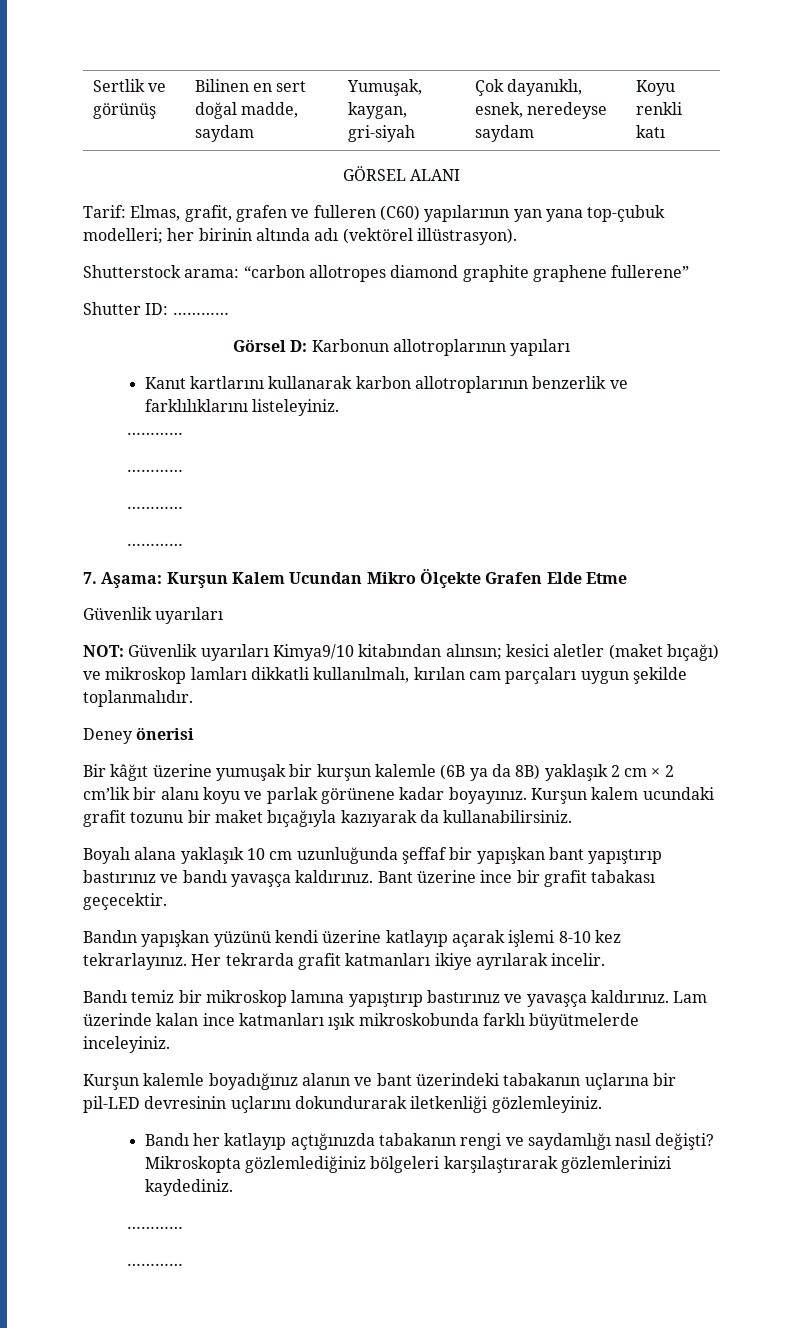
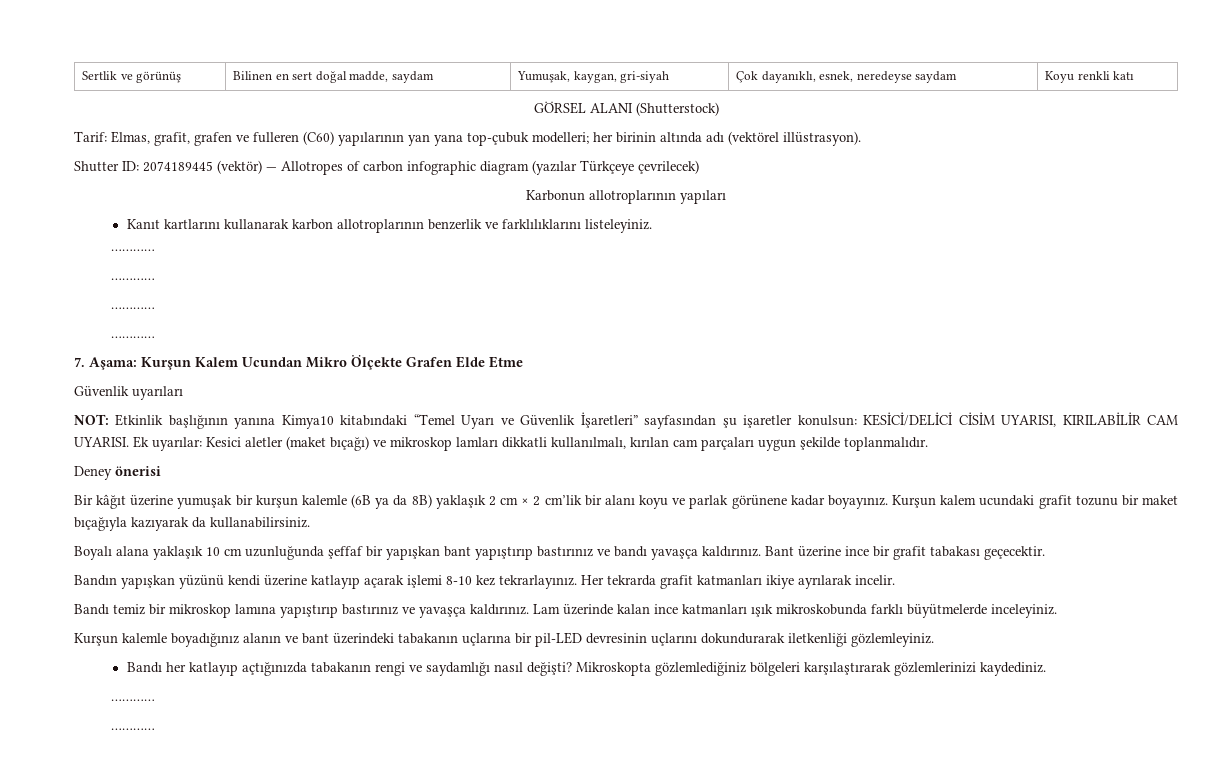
(461, 175) none -> [635,102,719,116] (Shutterstock)
[83,265,690,282] [83,302,229,315] [232,339,308,352] Shutterstock arama: “carbon allotropes diamond graphite graphene fullerene” // Shutter ID: ………… // Görsel D: -> [74,160,699,175] Shutter ID: 2074189445 (vektör) — Allotropes of carbon infographic diagram (yazılar Türkçeye çevrilecek) //
[128,644,549,661] Güvenlik uyarıları Kimya9/10 kitabından alınsın; kesici -> [115,412,1179,429] [74,436,241,451] Etkinlik başlığının yanına Kimya10 kitabındaki “Temel Uyarı ve Güvenlik İşaretleri” sayfasından şu işaretler konulsun: KESİCİ/DELİCİ CİSİM UYARISI, KIRILABİLİR CAM UYARISI. Ek uyarılar: Kesici

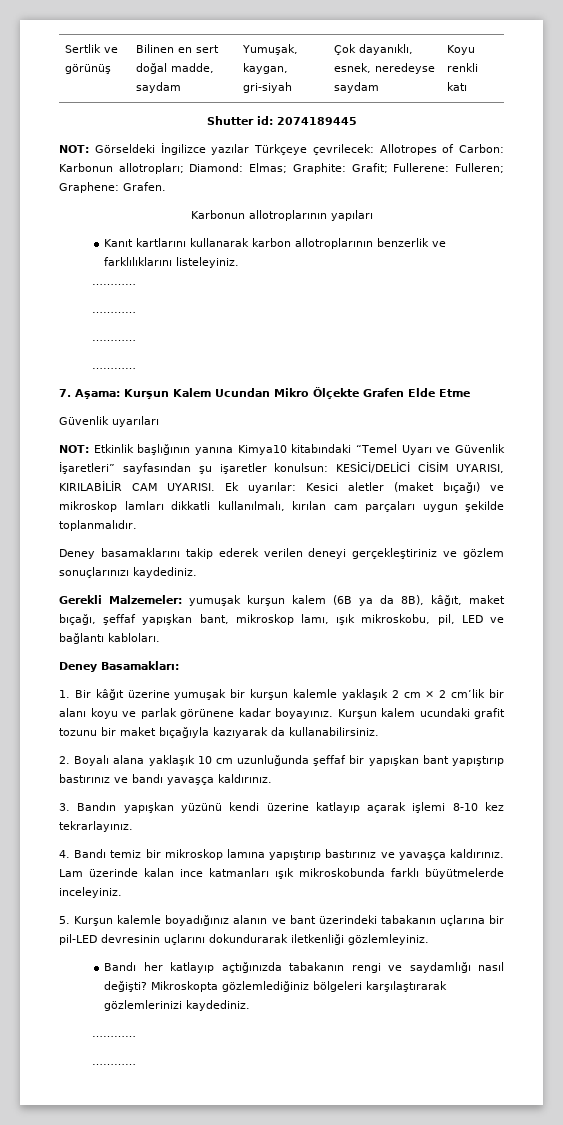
[533,101,719,116] [74,131,861,146] [74,160,699,175] GÖRSEL ALANI (Shutterstock) // Tarif: Elmas, grafit, grafen ve fulleren (C60) yapılarının yan yana top-çubuk modelleri; her birinin altında adı (vektörel illüstrasyon). // Shutter ID: 2074189445 (vektör) — Allotropes of carbon infographic diagram (yazılar Türkçeye çevrilecek) -> [206,116,357,125] [59,143,504,155] [59,163,505,174] [59,182,166,193] Shutter id: 2074189445 // NOT: Görseldeki İngilizce yazılar Türkçeye çevrilecek: Allotropes of Carbon: Karbonun allotropları; Diamond: Elmas; Graphite: Grafit; Fullerene: Fulleren; Graphene: Grafen.
[115,466,161,476] önerisi // -> [100,548,504,559] [59,567,197,578] [59,595,505,606] [59,614,504,625] [59,633,160,644] [59,661,179,672] [59,690,70,698] basamaklarını takip ederek verilen deneyi gerçekleştiriniz ve gözlem sonuçlarınızı kaydediniz. // Gerekli Malzemeler: yumuşak kurşun kalem (6B ya da 8B), kâğıt, maket bıçağı, şeffaf yapışkan bant, mikroskop lamı, ışık mikroskobu, pil, LED ve bağlantı kabloları. // Deney Basamakları: // 1.
[351,494,432,509] (6B ya da 8B) -> (337, 693) none
(310, 522) none -> [59,756,70,764] 2.
[765,546,1045,560] Bant üzerine ince bir grafit tabakası geçecektir. // -> [59,803,70,811] // 3.
[581,575,895,589] Her tekrarda grafit katmanları ikiye ayrılarak incelir. // -> [59,850,70,858] // 4.
(1057, 611) none -> [59,916,70,924] 5.

